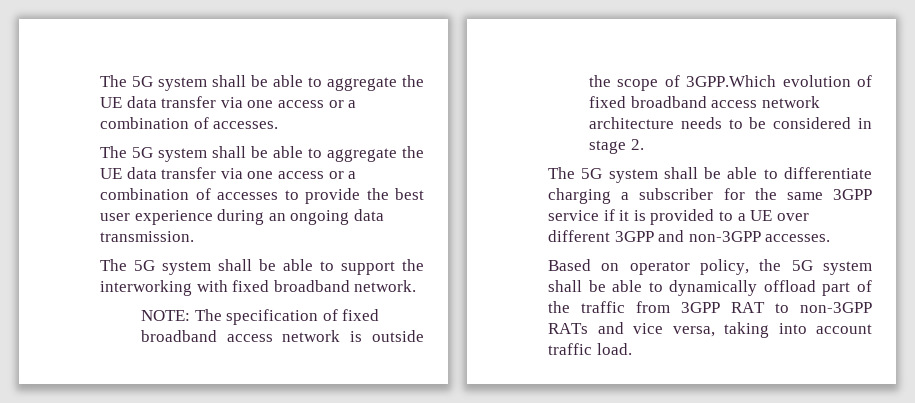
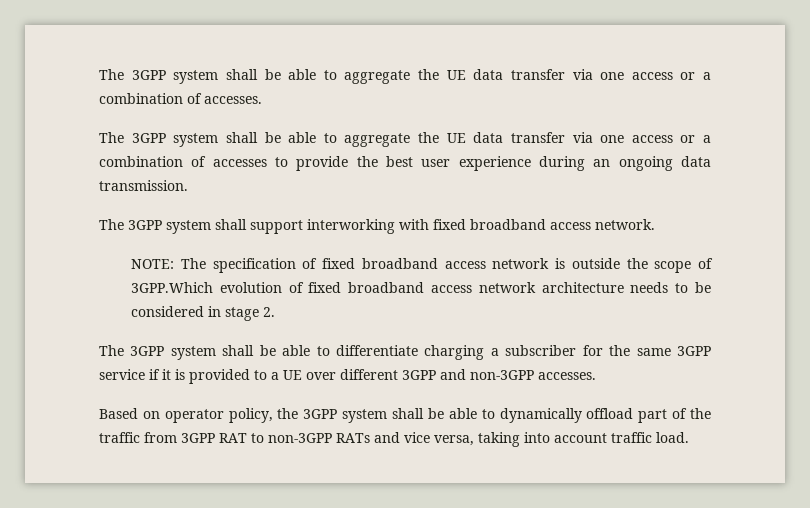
[100,75,153,87] The 5G -> [99,69,166,80] The 3GPP
[132,147,153,158] 5G -> [131,133,166,143] 3GPP
[134,259,424,275] 5G system shall be able to support the -> [128,219,303,234] 3GPP system shall support
(350, 286) none -> [550,222,591,230] access
[581,168,603,179] 5G -> [130,346,165,356] 3GPP
[791,260,813,271] 5G -> [303,409,338,419] 3GPP

